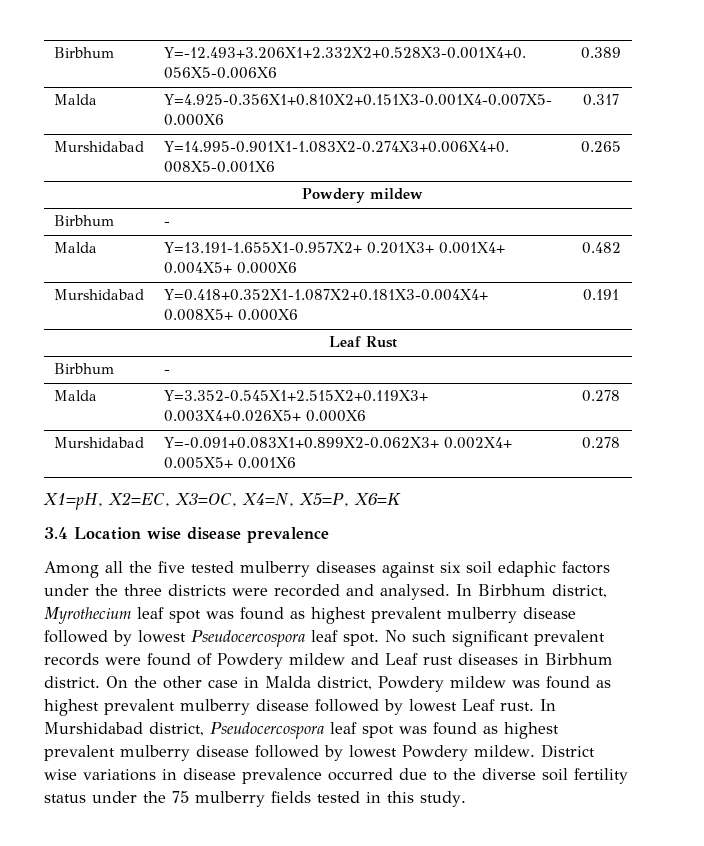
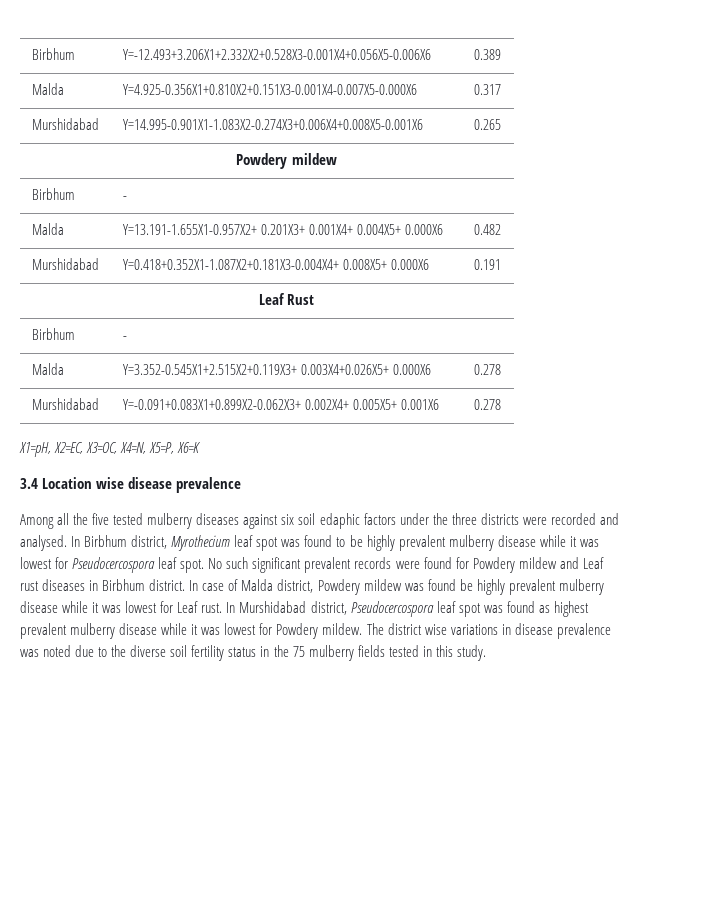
[290,607,576,624] [44,630,186,646] as highest prevalent mulberry disease followed by lowest -> [336,535,599,551] [20,557,69,569] to be highly prevalent mulberry disease while it was lowest for
[197,653,212,666] of -> [455,557,469,569] for
[106,676,259,689] On the other case in -> [189,579,239,591] In case of
[596,680,611,688] [44,699,457,716] as highest prevalent mulberry disease followed by lowest -> [459,579,604,595] [20,601,174,613] be highly prevalent mulberry disease while it was lowest for
[255,744,595,761] followed by lowest Powdery mildew. District -> [161,623,422,639] while it was lowest for Powdery mildew. The district
[328,768,393,781] occurred -> [20,645,72,657] was noted
[92,791,137,803] under -> [260,646,270,657] in

